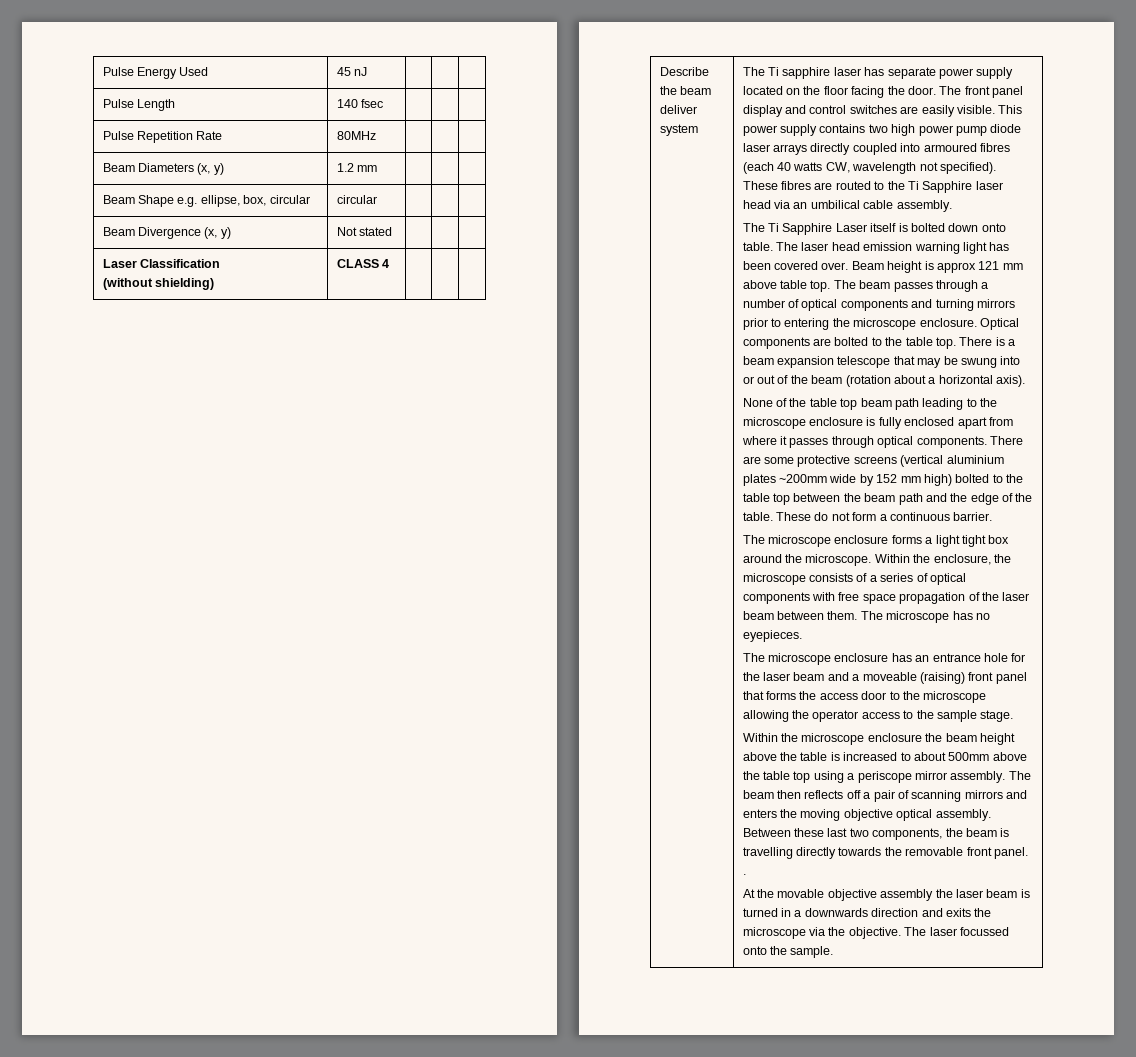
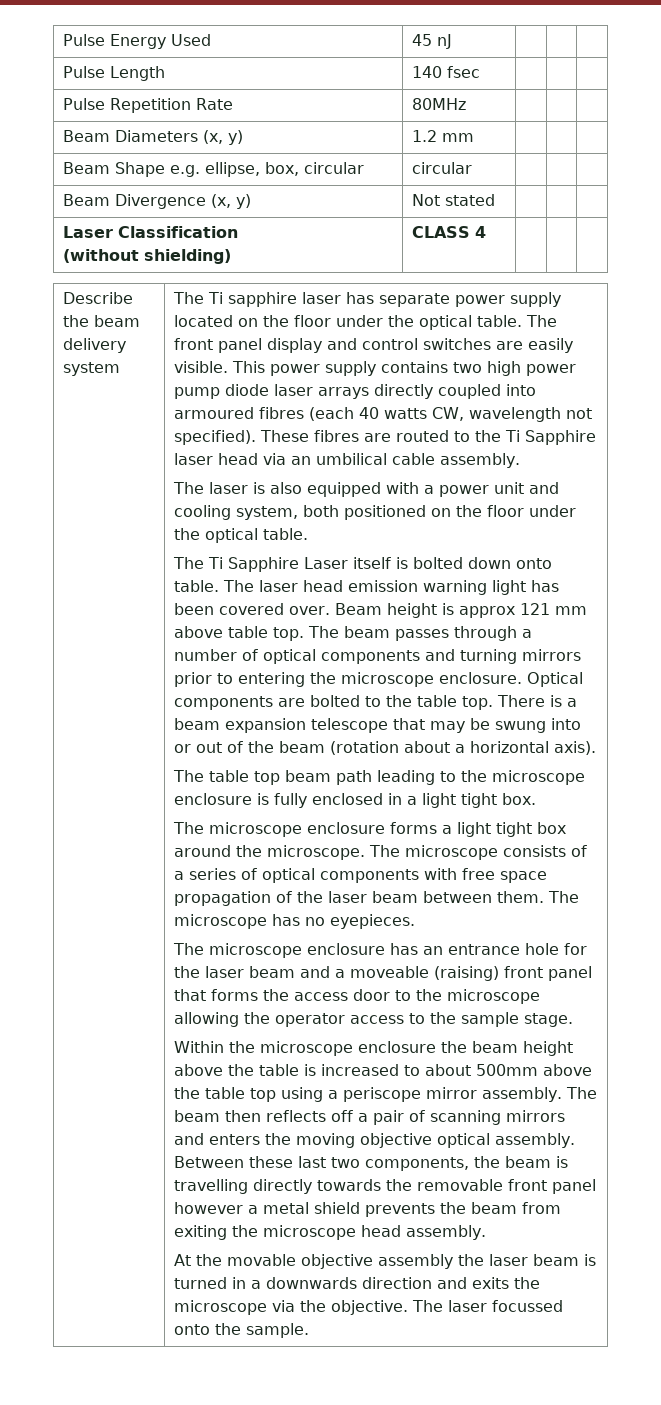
[659,105,697,114] deliver -> [63,338,127,353] delivery
[851,86,936,98] facing the door. -> [336,315,523,330] under the optical table.
(952, 206) none -> [173,482,560,497] [174,505,577,520] [174,528,309,543] // The laser is also equipped with a power unit and cooling system, both positioned on the floor under the optical table.
[742,398,807,407] None of the -> [173,770,205,782] The
[957,417,1013,429] [741,436,1023,448] [742,455,1004,467] [742,474,1024,486] [742,493,1033,505] [742,512,993,521] apart from where it passes through optical components. There are some protective screens (vertical aluminium plates ~200mm wide by 152 mm high) bolted to the table top between the beam path and the edge of the table. These do not form a continuous barrier. -> [388,793,537,808] in a light tight box.
[874,554,1011,565] Within the enclosure, the -> [369,845,401,857] The
[993,847,1028,859] [742,874,746,875] panel. . -> [552,1179,597,1194] [174,1202,562,1217] [174,1225,487,1240] panel however a metal shield prevents the beam from exiting the microscope head assembly.

